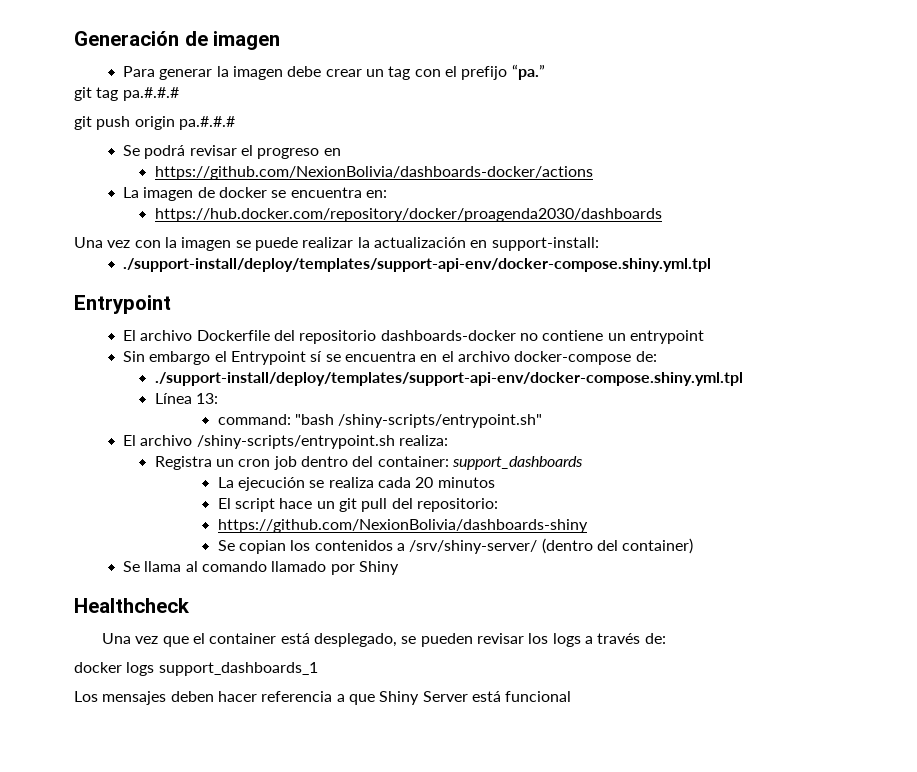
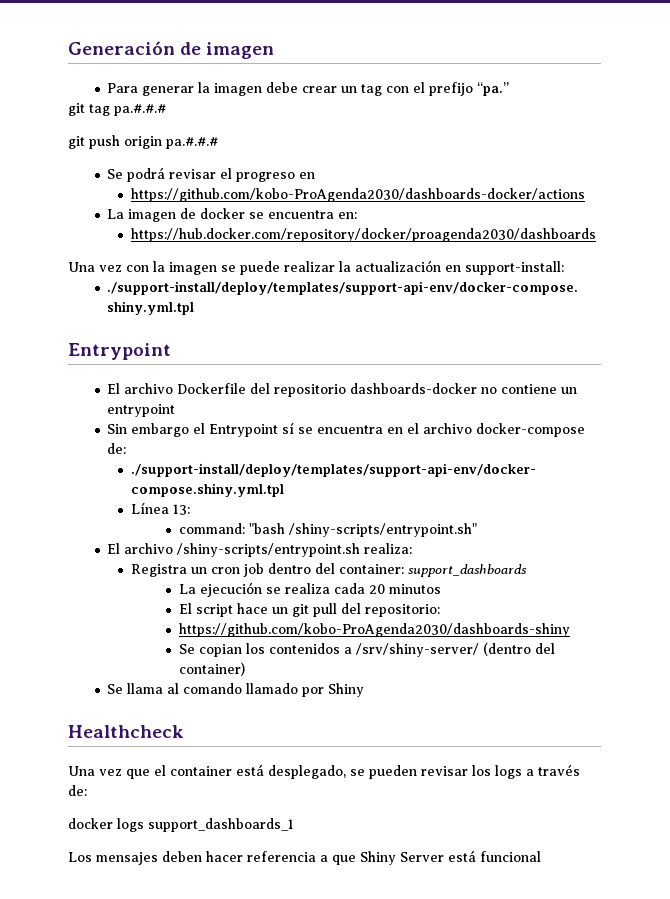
[154,166,593,180] https://github.com/NexionBolivia/dashboards-docker/actions -> [130,188,585,202] https://github.com/kobo-ProAgenda2030/dashboards-docker/actions
[217,519,588,533] https://github.com/NexionBolivia/dashboards-shiny -> [178,623,570,637] https://github.com/kobo-ProAgenda2030/dashboards-shiny

